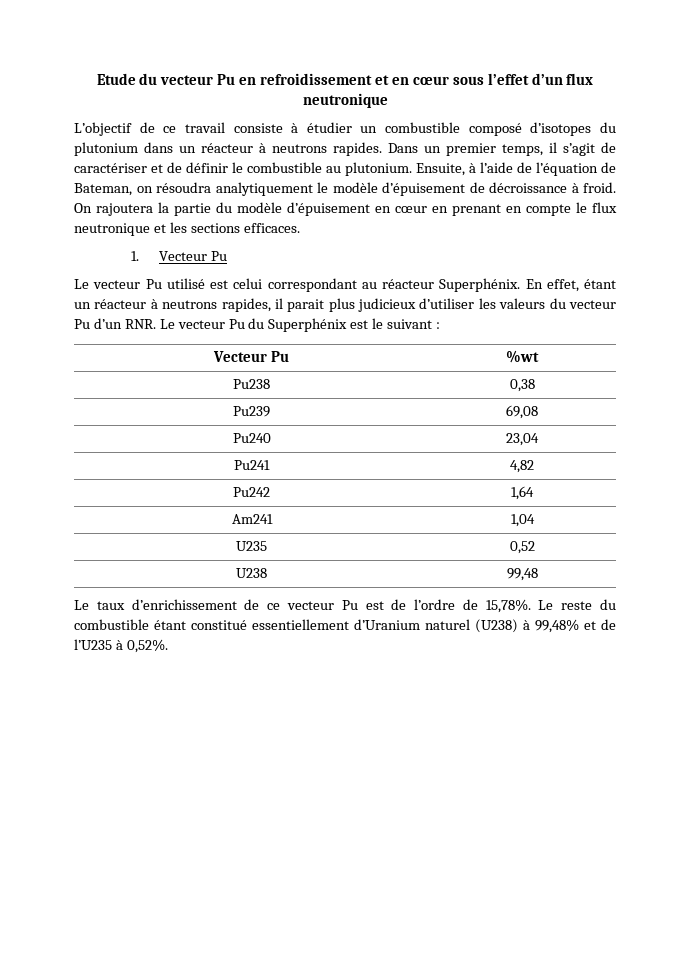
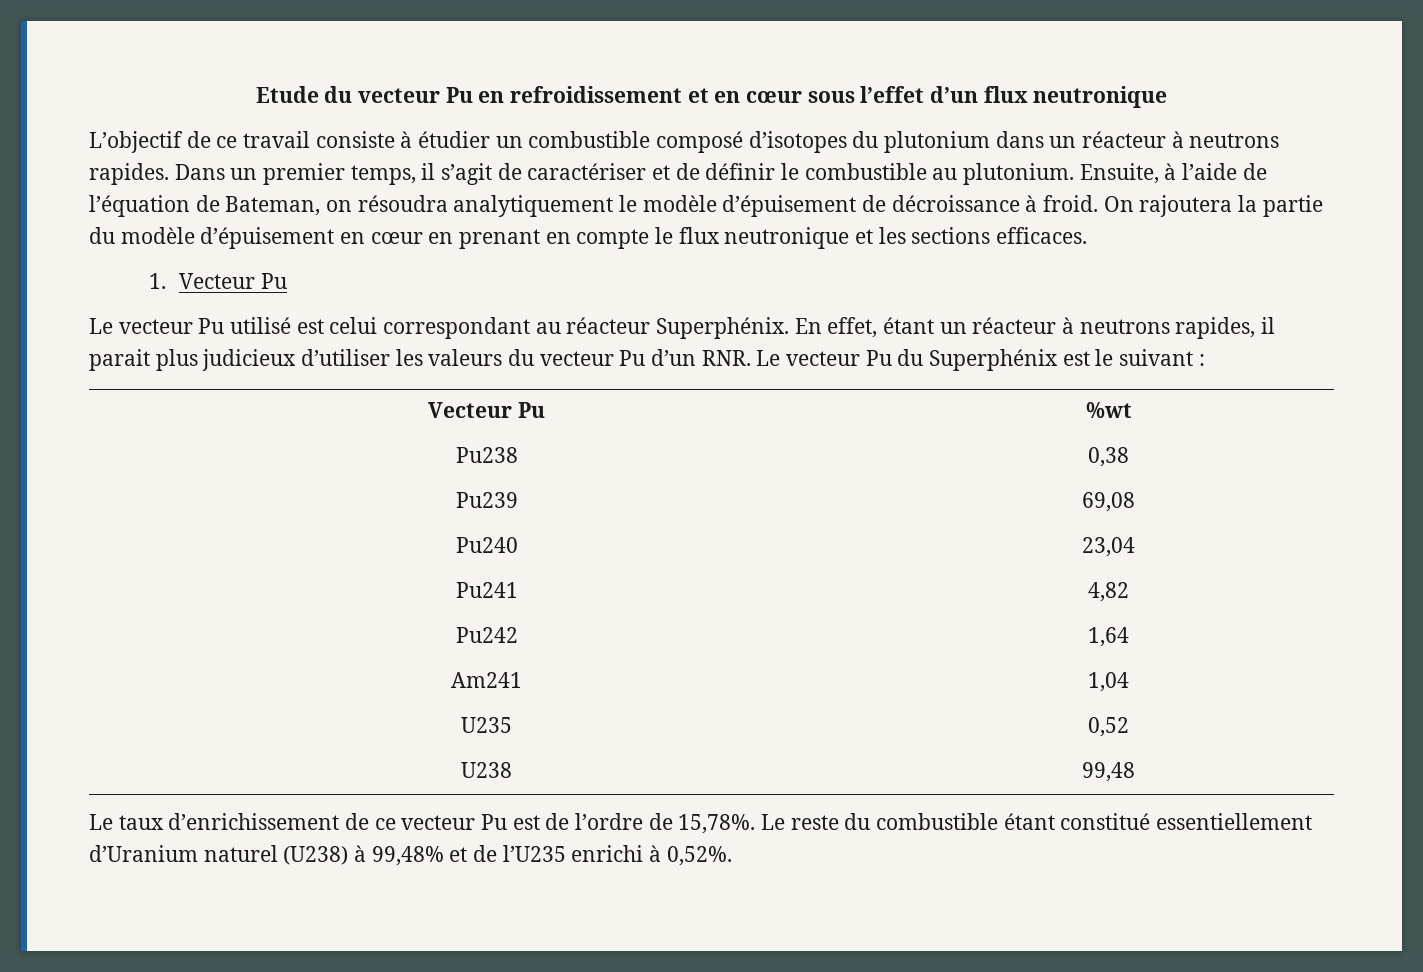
(112, 644) none -> [571,845,644,862] enrichi

